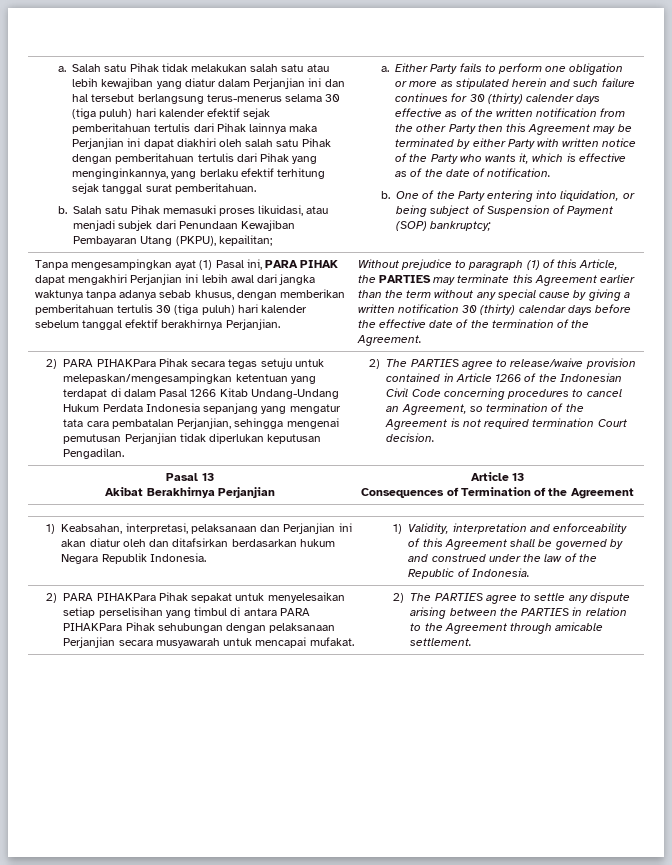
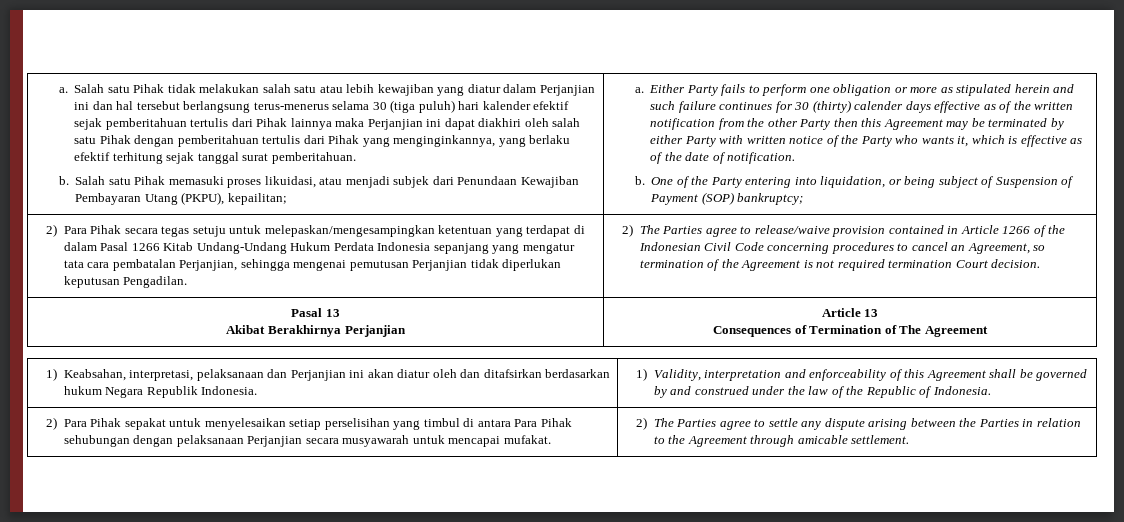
[34,259,339,270] [34,274,316,285] [34,289,346,300] [34,304,308,315] [34,319,280,330] [357,259,619,271] [357,274,636,286] [357,289,630,301] [357,304,632,315] [357,319,590,328] [356,335,422,346] [46,359,156,369] // Tanpa mengesampingkan ayat (1) Pasal ini, PARA PIHAK dapat mengakhiri Perjanjian ini lebih awal dari jangka waktunya tanpa adanya sebab khusus, dengan memberikan pemberitahuan tertulis 30 (tiga puluh) hari kalender sebelum tanggal efektif berakhirnya Perjanjian. | Without prejudice to paragraph (1) of this Article, the PARTIES may terminate this Agreement earlier than the term without any special cause by giving a written notification 30 (thirty) calendar days before the effective date of the termination of the Agreement. // 2) PARA PIHAKPara -> [46,224,87,237] // 2) Para
[410,359,459,367] PARTIES -> [662,226,703,234] Parties
[548,488,568,496] the -> [899,325,922,334] The
[63,593,156,601] PARA PIHAKPara -> [63,419,87,427] Para
[279,608,310,616] [63,623,123,631] PARA PIHAKPara -> [514,419,538,427] Para
[434,593,483,601] PARTIES -> [676,419,717,427] Parties
[521,608,570,616] PARTIES -> [978,419,1019,427] Parties

